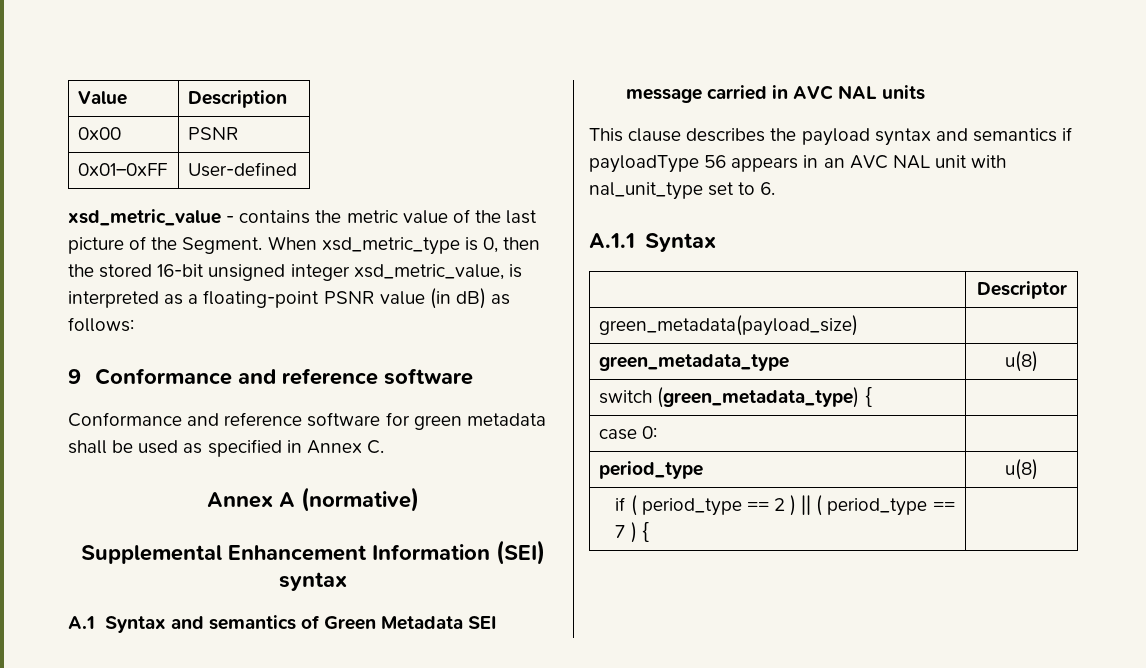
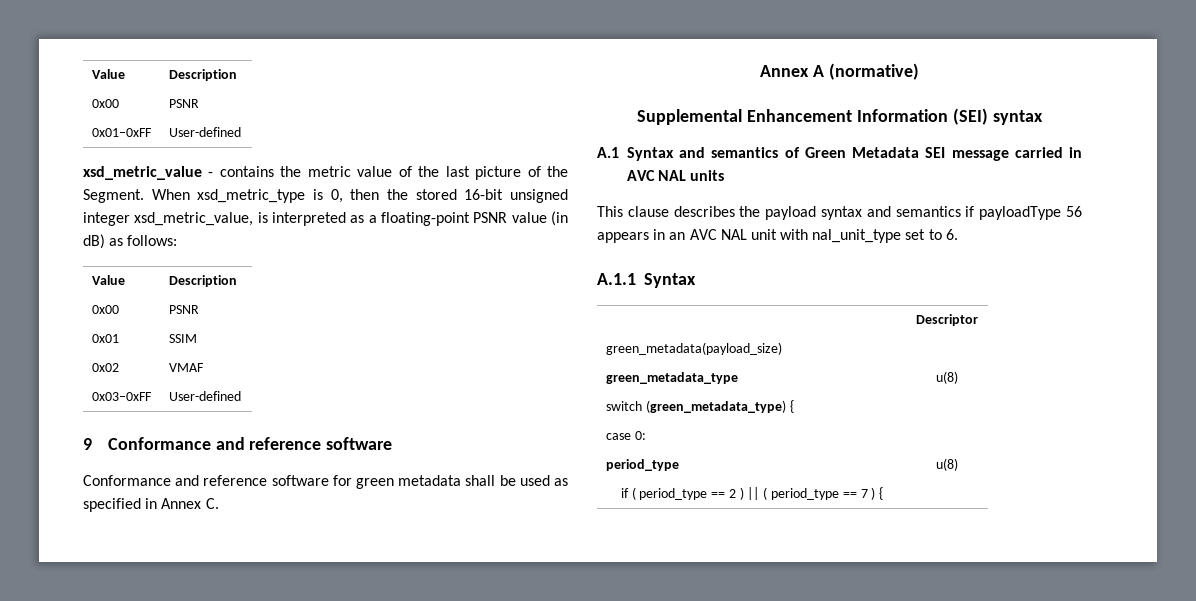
(134, 324) none -> [91,275,125,285] [168,275,237,287] [91,305,119,314] [168,305,199,314] [91,334,119,343] [168,334,197,343] [91,363,119,372] [168,363,204,372] [91,392,152,401] [168,391,241,401] // Value | Description // 0x00 | PSNR // 0x01 | SSIM // 0x02 | VMAF // 0x03–0xFF | User-defined

